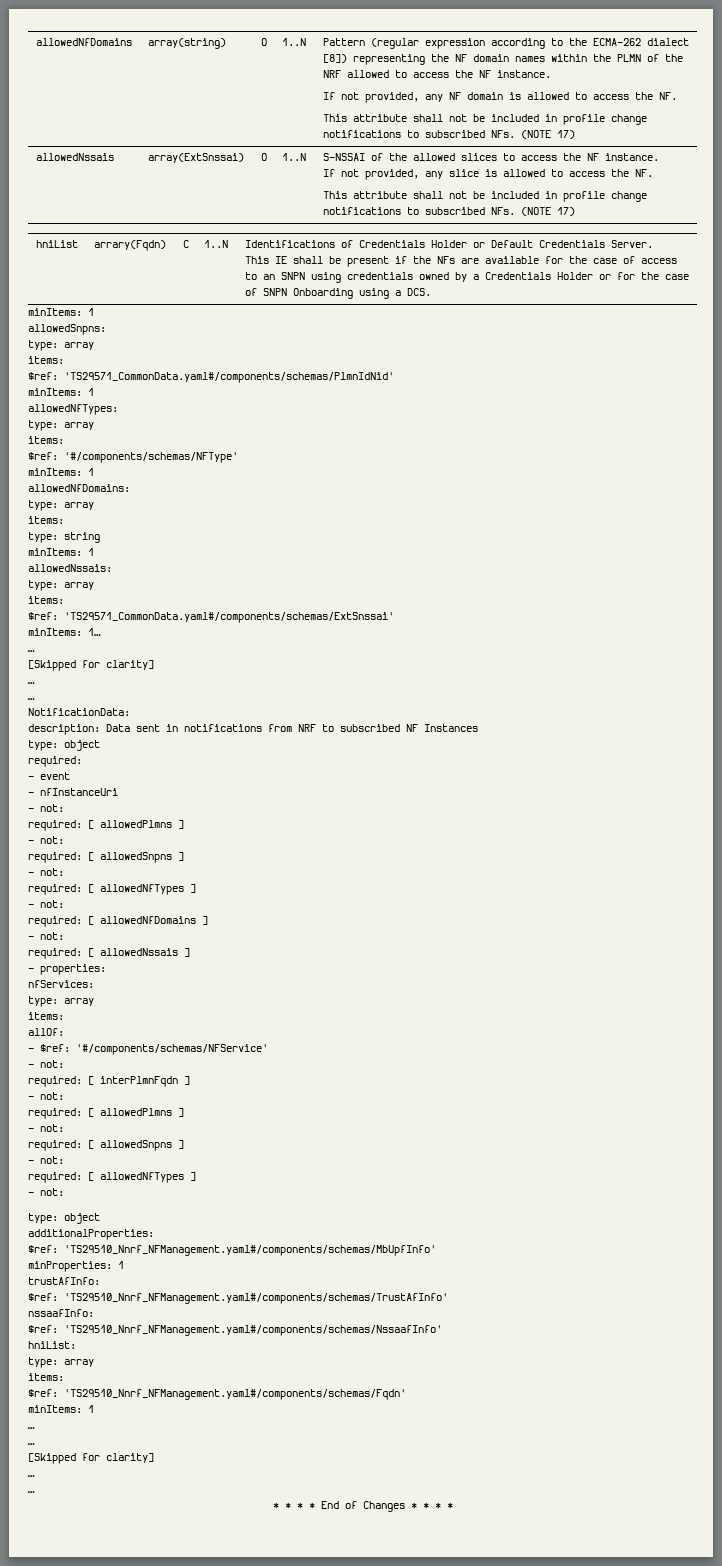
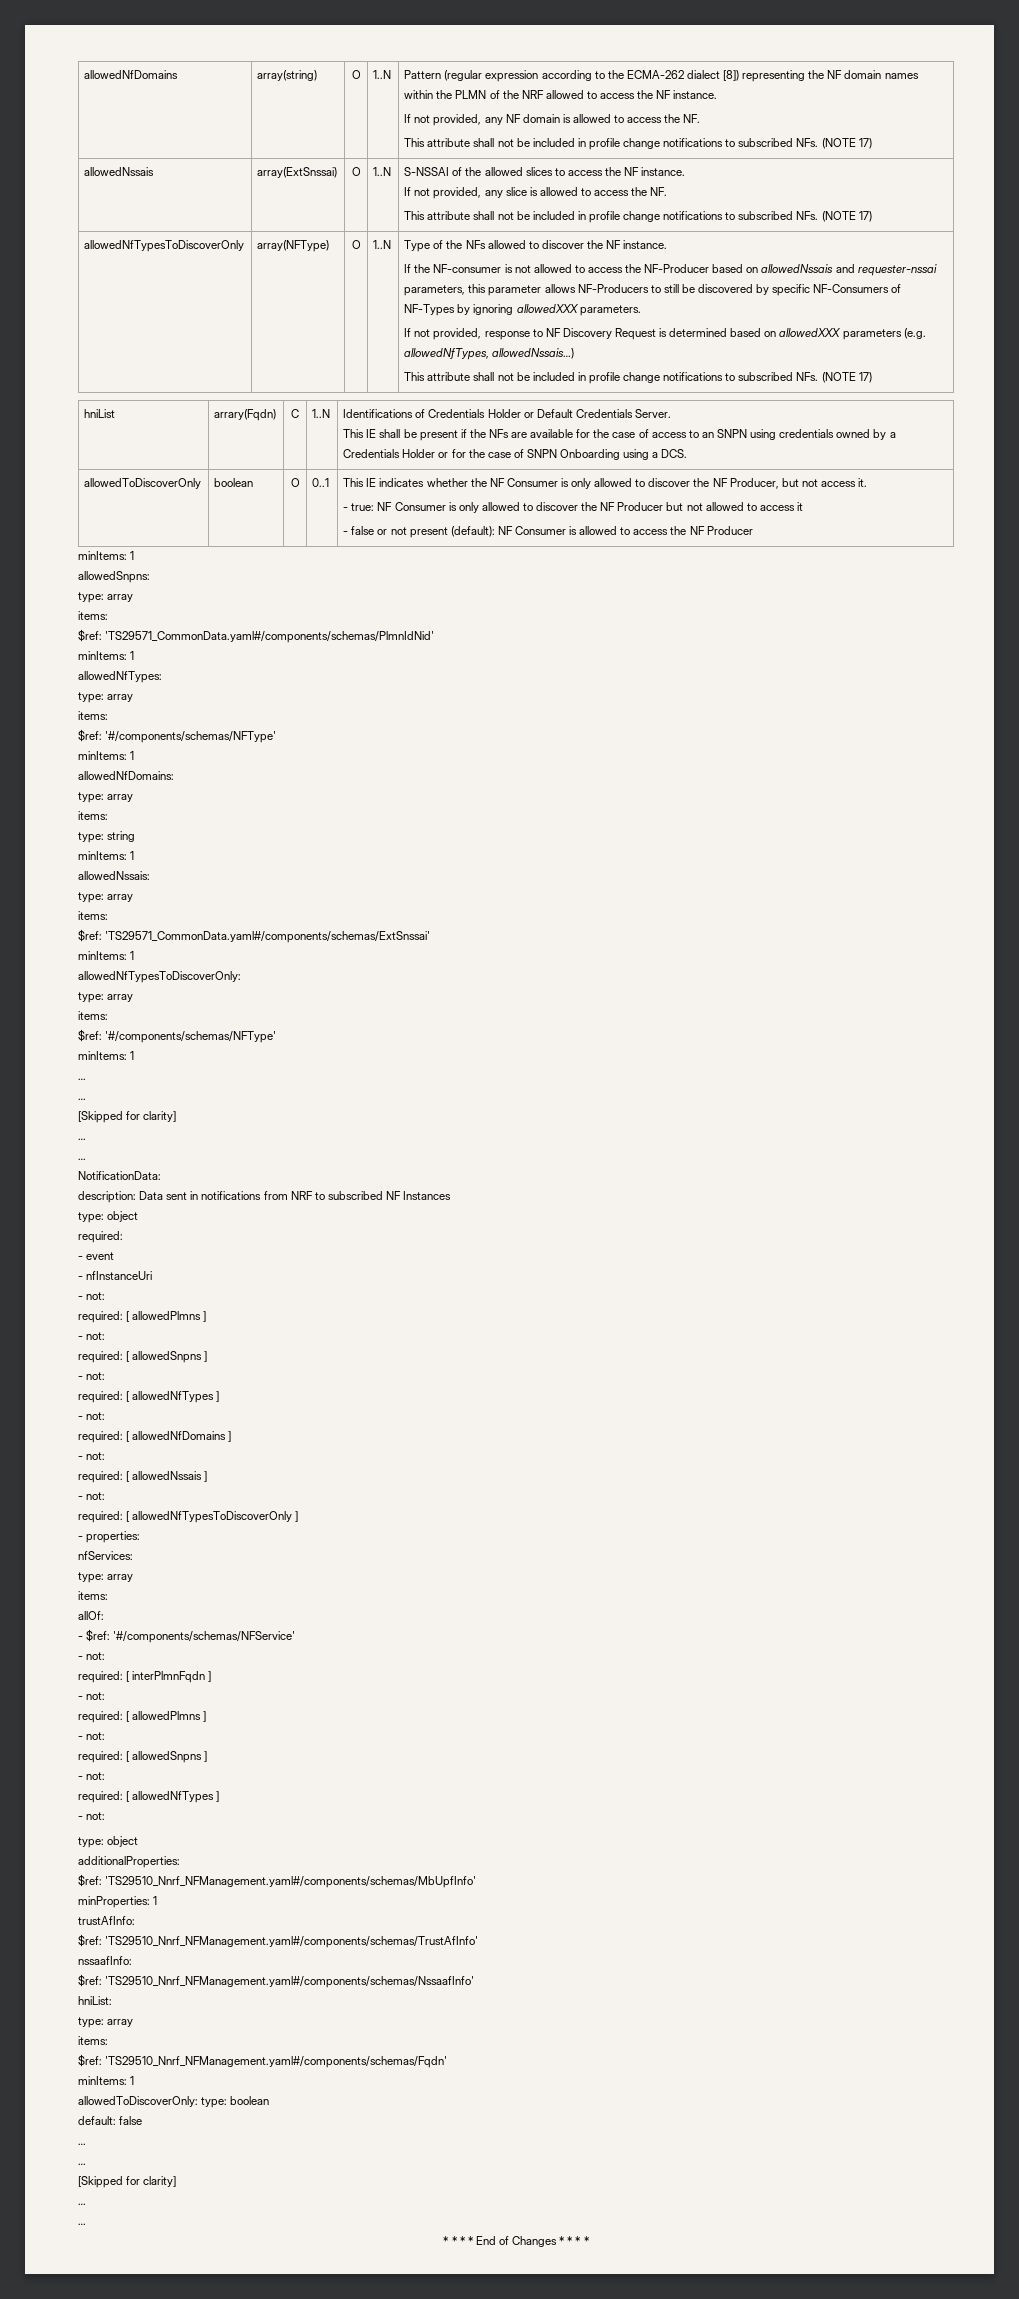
(575, 211) none -> [84,240,245,252] [257,240,330,252] [351,240,361,249] [373,240,392,249] [404,240,668,252] [404,264,937,276] [404,284,902,296] [404,304,641,316] [404,328,926,340] [404,348,575,360] [404,372,872,384] // allowedNfTypesToDiscoverOnly | array(NFType) | O | 1..N | Type of the NFs allowed to discover the NF instance. // If the NF-consumer is not allowed to access the NF-Producer based on allowedNssais and requester-nssai parameters, this parameter allows NF-Producers to still be discovered by specific NF-Consumers of NF-Types by ignoring allowedXXX parameters. // If not provided, response to NF Discovery Request is determined based on allowedXXX parameters (e.g. allowedNfTypes, allowedNssais…) // This attribute shall not be included in profile change notifications to subscribed NFs. (NOTE 17)
(431, 292) none -> [84,478,202,489] [214,478,254,487] [290,478,300,487] [312,478,330,487] [343,478,868,489] [343,502,803,513] [343,526,753,538] // allowedToDiscoverOnly | boolean | O | 0..1 | This IE indicates whether the NF Consumer is only allowed to discover the NF Producer, but not access it. // - true: NF Consumer is only allowed to discover the NF Producer but not allowed to access it // - false or not present (default): NF Consumer is allowed to access the NF Producer
[88,628,101,636] 1… -> [130,951,135,960] [78,971,241,983] [78,992,134,1003] [78,1011,108,1020] [78,1029,277,1043] [78,1051,135,1060] [78,1078,86,1080] 1 // allowedNfTypesToDiscoverOnly: // type: array // items: // $ref: '#/components/schemas/NFType' // minItems: 1 // …
(190, 952) none -> [78,1492,106,1500] [78,1511,299,1523] // - not: // required: [ allowedNfTypesToDiscoverOnly ]
(94, 1409) none -> [78,2096,270,2108] [78,2116,143,2125] // allowedToDiscoverOnly: type: boolean // default: false

